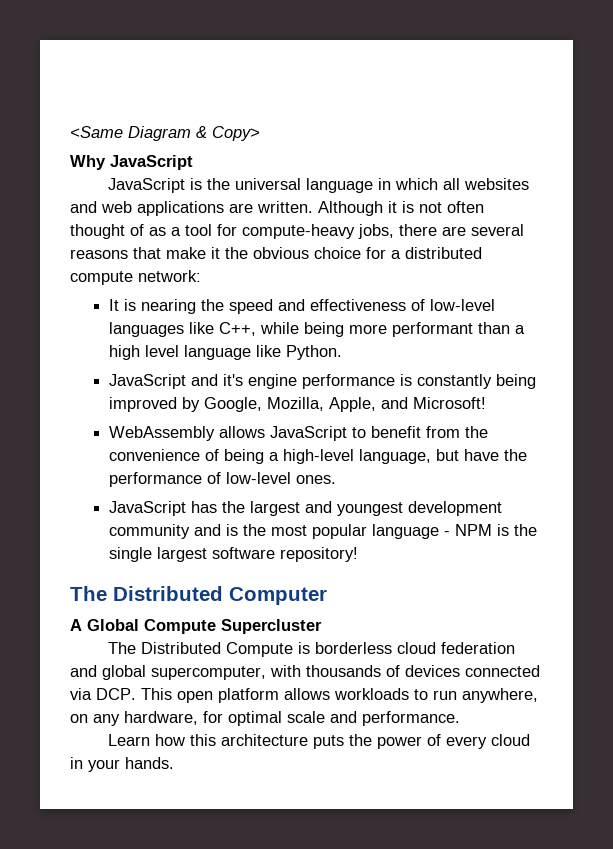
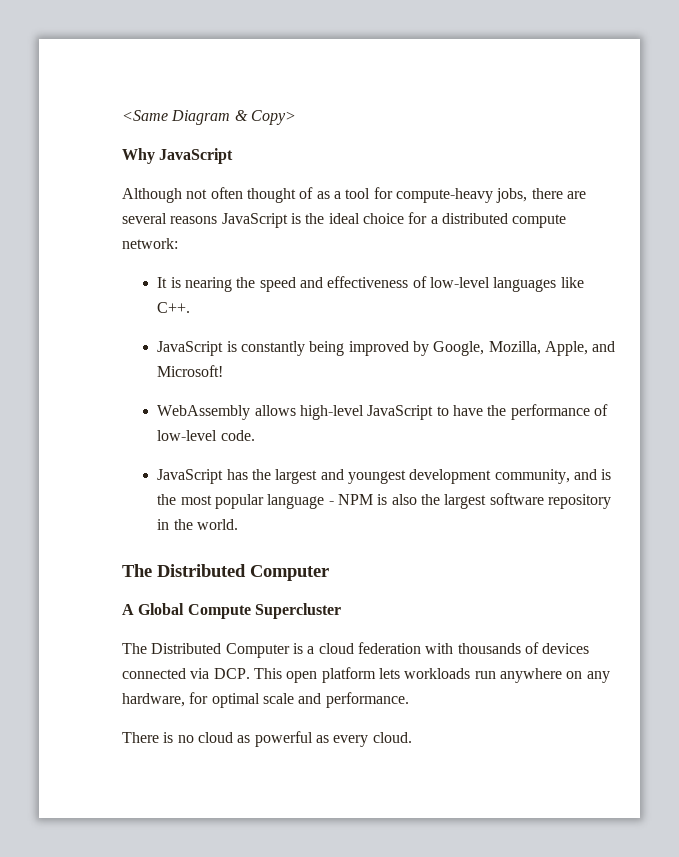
[108,178,530,193] [70,201,414,216] JavaScript is the universal language in which all websites and web applications are written. Although it is -> [122,188,182,203] Although
[133,247,309,259] that make it the obvious -> [221,213,360,228] JavaScript is the ideal
[218,322,525,337] [108,345,342,360] [108,374,395,389] C++, while being more performant than a high level language like Python. // JavaScript and it's engine performance -> [157,302,191,313] [157,341,224,356] C++. // JavaScript
(265, 432) none -> [299,405,364,420] high-level
[370,426,488,438] [108,449,459,464] benefit from the convenience of being a high-level language, but -> (449, 411) none
[295,475,336,484] ones. -> [220,430,255,441] code.
[108,524,190,539] community -> [494,469,570,484] community,
[513,524,537,536] [108,547,358,562] the single largest software repository! -> [391,493,611,509] [157,519,238,530] also the largest software repository in the world.
[226,642,516,657] [70,665,266,680] Compute is borderless cloud federation and global supercomputer, -> [225,642,421,658] Computer is a cloud federation
[284,688,538,703] allows workloads to run anywhere, -> [378,668,562,683] lets workloads run anywhere
[108,734,531,749] [70,757,174,772] Learn how this architecture puts the power of every cloud in your hands. -> [122,731,412,747] There is no cloud as powerful as every cloud.

